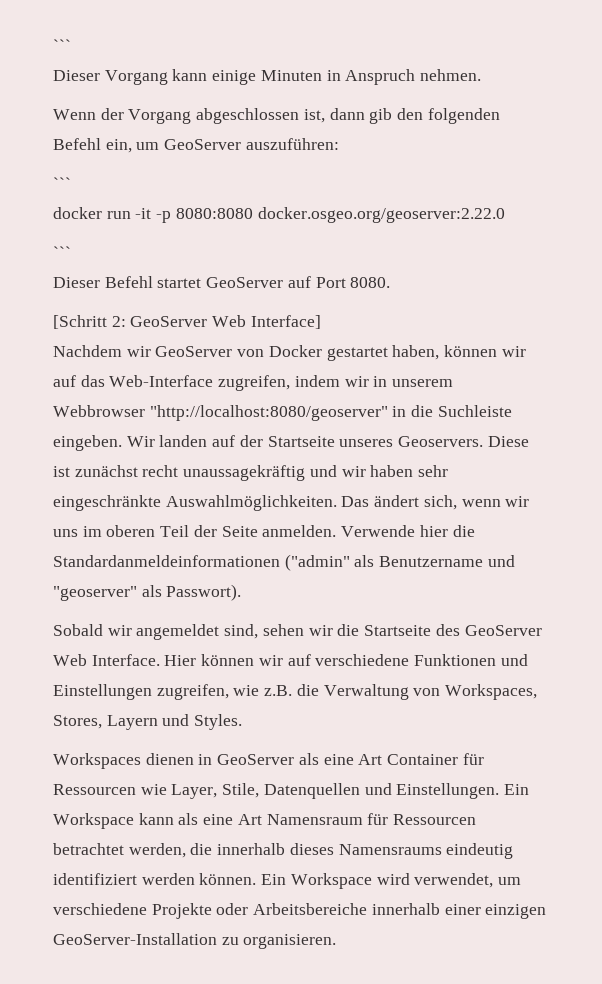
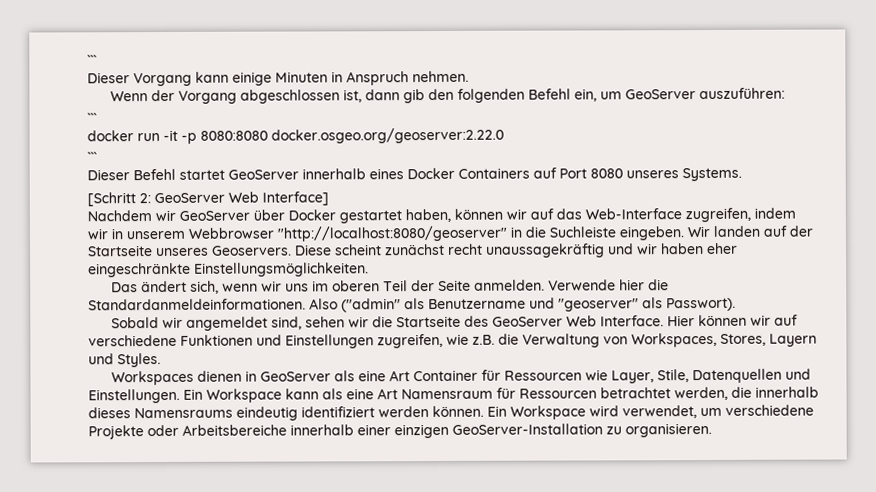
[287,276,391,288] auf Port 8080. -> [302,167,742,182] innerhalb eines Docker Containers auf Port 8080 unseres Systems.
[237,349,265,357] von -> [253,209,285,221] über
[53,466,70,477] ist -> [334,244,382,256] scheint
[418,465,449,477] [53,495,337,511] sehr eingeschränkte Auswahlmöglichkeiten. -> [706,242,738,255] [88,262,369,278] eher eingeschränkte Einstellungsmöglichkeiten. //
[53,555,280,567] Standardanmeldeinformationen -> [88,298,338,311] Standardanmeldeinformationen. Also

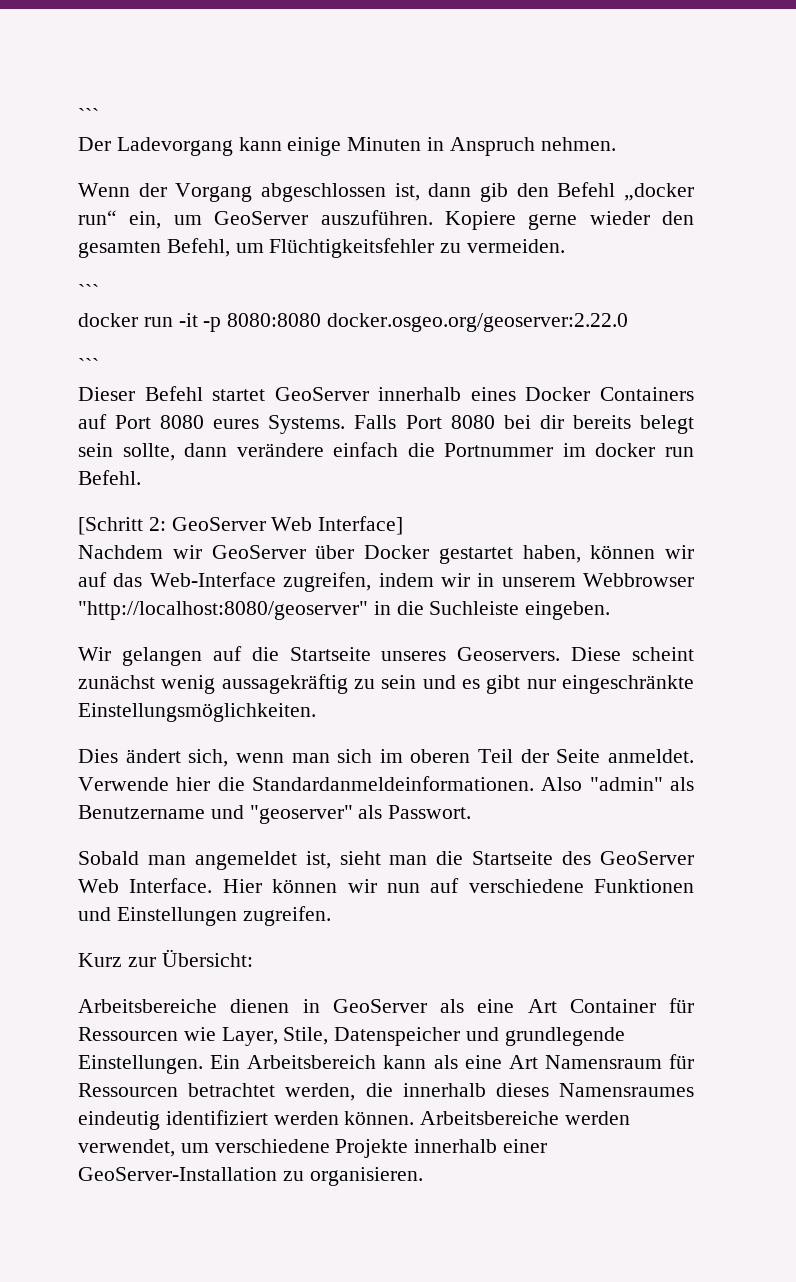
[87,54,97,67] [87,72,192,87] ``` // Dieser Vorgang -> [78,108,99,123] [78,137,233,156] ``` // Der Ladevorgang
[456,87,785,103] folgenden Befehl ein, um GeoServer auszuführen: -> [557,182,695,201] [78,210,694,230] [78,238,566,258] Befehl „docker run“ ein, um GeoServer auszuführen. Kopiere gerne wieder den gesamten Befehl, um Flüchtigkeitsfehler zu vermeiden.
[626,170,679,179] unseres -> [213,419,260,429] eures
(742, 174) none -> [354,415,694,434] [78,442,694,461] [78,470,141,485] Falls Port 8080 bei dir bereits belegt sein sollte, dann verändere einfach die Portnummer im docker run Befehl.
[687,225,813,238] Wir landen auf der -> [78,646,279,666] // Wir gelangen auf die
[447,242,738,258] recht unaussagekräftig und wir haben eher -> [161,674,556,694] wenig aussagekräftig zu sein und es gibt nur
[110,282,138,293] Das -> [78,749,118,763] Dies
[260,280,309,292] wir uns -> [291,749,373,763] man sich
[473,279,545,291] anmelden. -> [607,749,694,763] anmeldet.
[341,298,401,313] ("admin" -> [589,777,663,791] "admin"
[666,297,736,312] Passwort). -> [388,805,472,819] Passwort.
[161,316,369,331] wir angemeldet sind, sehen wir -> [147,851,428,870] man angemeldet ist, sieht man
(771, 320) none -> [386,883,420,893] nun
[377,332,817,349] [88,353,161,368] [110,370,194,386] zugreifen, wie z.B. die Verwaltung von Workspaces, Stores, Layern und Styles. // Workspaces -> [242,906,331,926] [78,949,253,967] [78,999,217,1013] zugreifen. // Kurz zur Übersicht: // Arbeitsbereiche
[691,368,811,384] Datenquellen und -> [334,1027,625,1046] Datenspeicher und grundlegende
[206,388,282,403] Workspace -> [247,1055,377,1069] Arbeitsbereich
[134,407,233,419] Namensraums -> [559,1083,694,1097] Namensraumes
[487,405,619,420] Ein Workspace wird -> [420,1111,631,1125] Arbeitsbereiche werden
[147,424,287,437] oder Arbeitsbereiche -> (409, 1148) none
[394,423,449,439] einzigen -> (548, 1146) none

